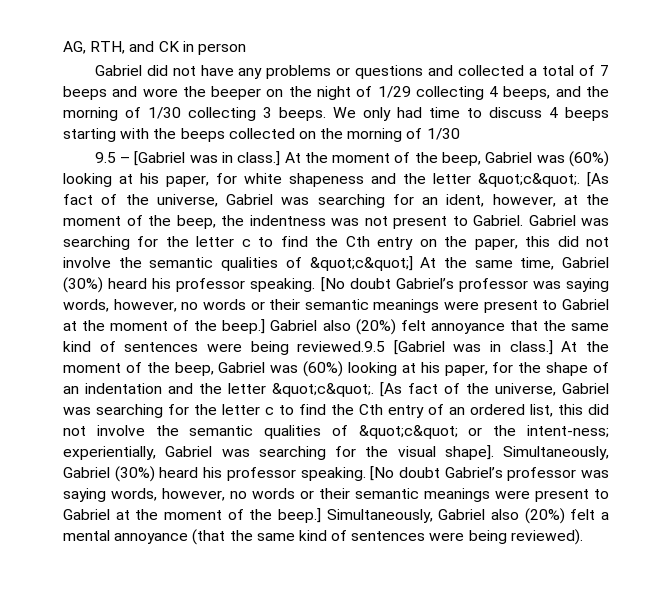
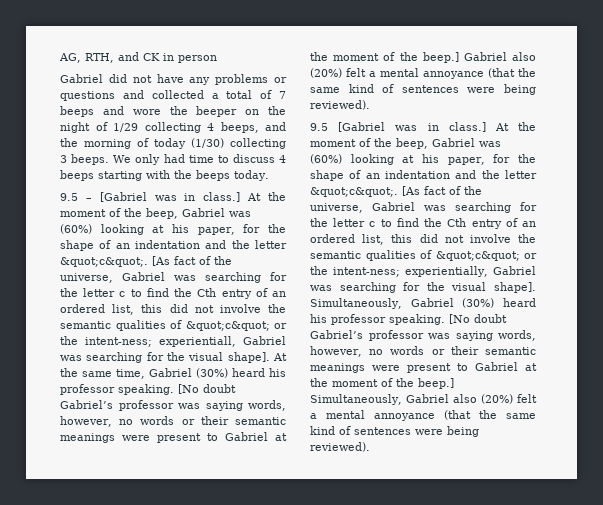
[148,107,181,119] 1/30 -> [154,138,224,149] today (1/30)
[228,128,460,142] collected on the morning of 1/30 -> [234,170,269,181] today.
[244,173,364,187] white shapeness -> [268,224,286,233] [60,240,200,251] the shape of an indentation
[422,194,609,207] [63,215,609,229] [63,236,609,250] [63,256,413,271] an ident, however, at the moment of the beep, the indentness was not present to Gabriel. Gabriel was searching for the letter c to find the Cth entry on the paper, this did not involve the semantic qualities of &quot;c&quot;] -> [60,288,287,299] [60,304,286,315] [60,320,287,331] [60,336,286,347] [60,352,270,363] the letter c to find the Cth entry of an ordered list, this did not involve the semantic qualities of &quot;c&quot; or the intent-ness; experientiall, Gabriel was searching for the visual shape].
[430,320,610,334] [63,341,386,355] annoyance that the same kind of sentences were being reviewed.9.5 -> [369,68,536,79] [310,84,536,95] [310,100,370,110] [310,123,328,131] a mental annoyance (that the same kind of sentences were being reviewed). // 9.5

